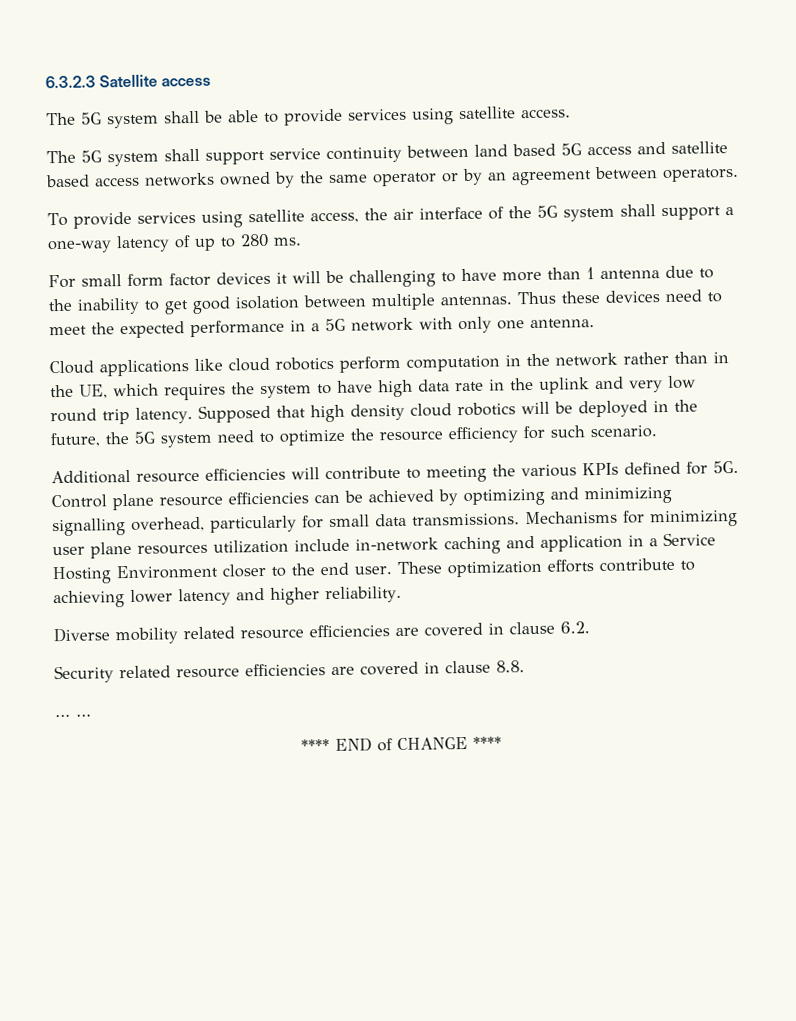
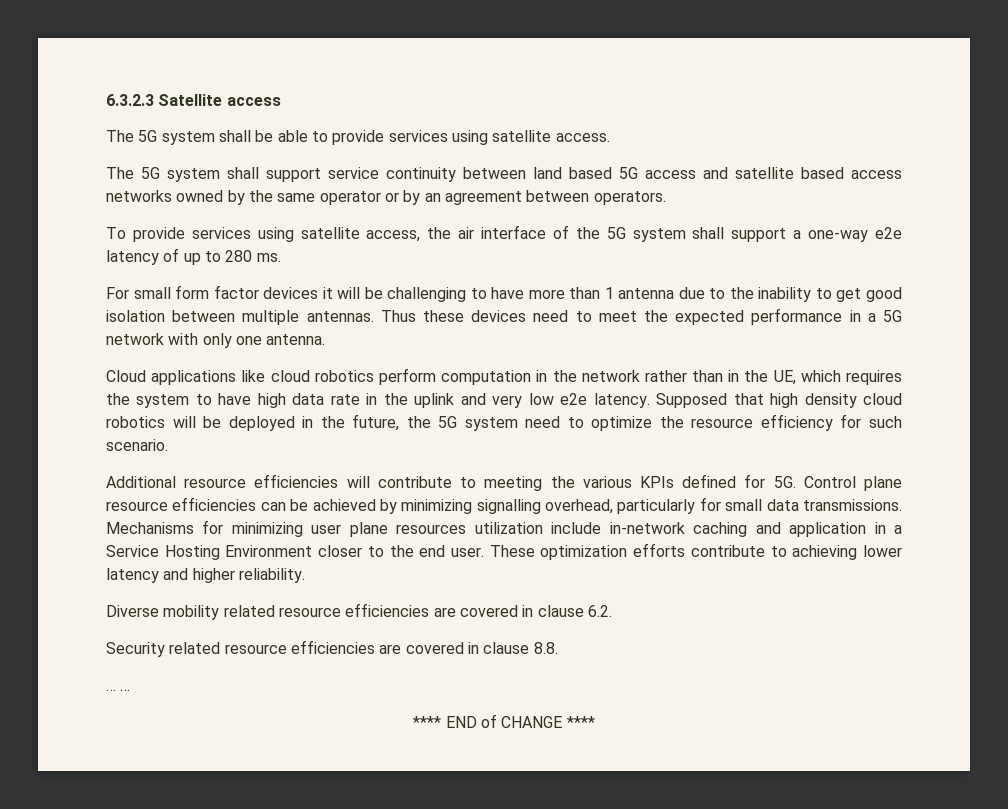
(112, 247) none -> [875,227,902,239] e2e
[50,408,130,425] round trip -> [560,393,588,405] e2e
[463,487,579,507] optimizing and -> (397, 506) none

